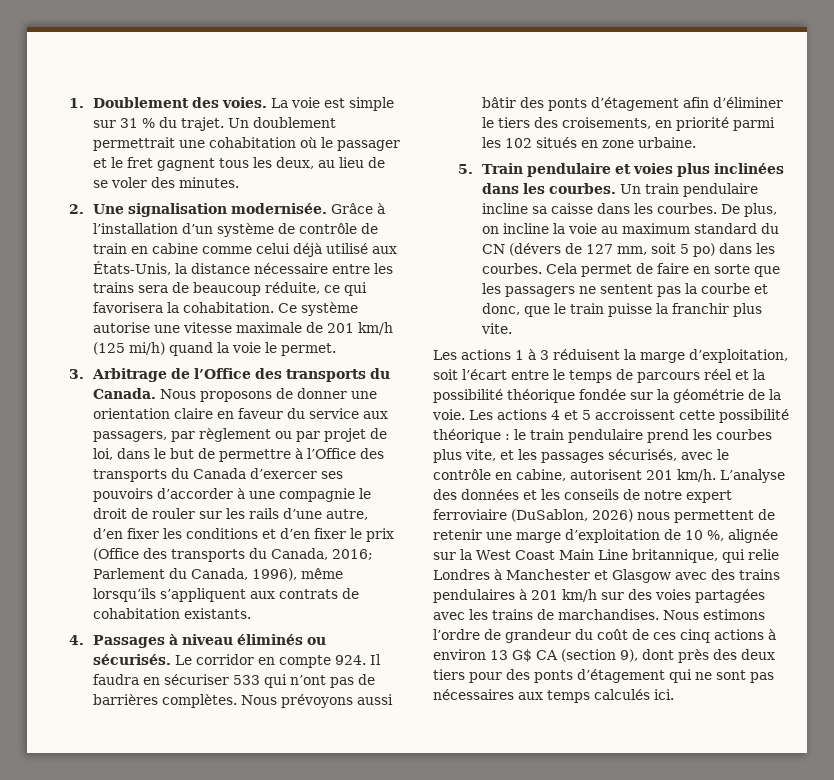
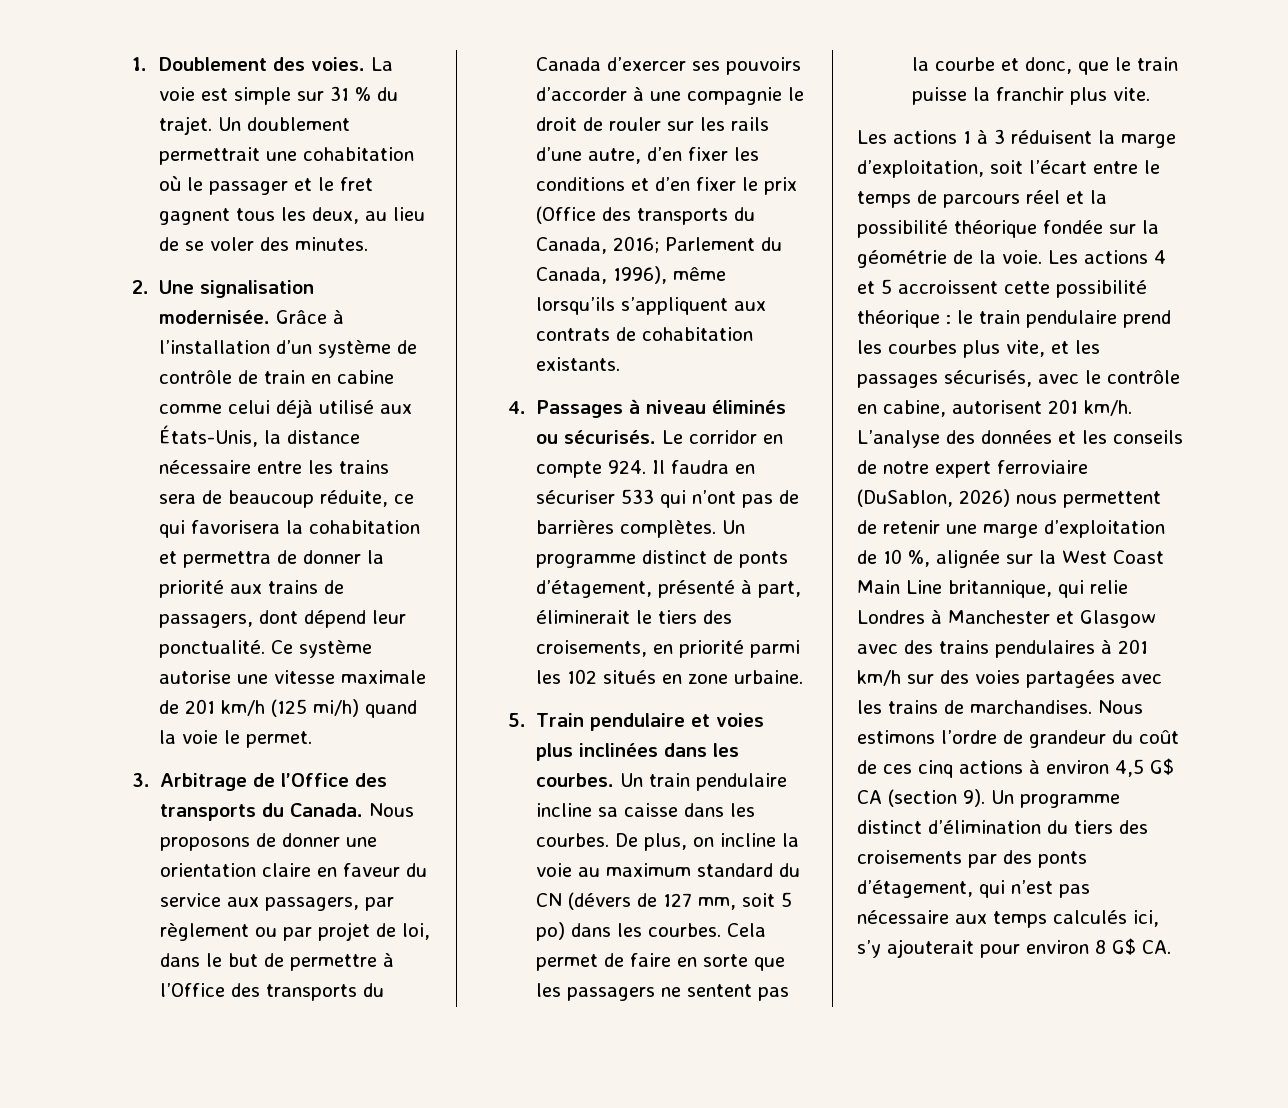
[183,302,275,313] cohabitation. -> [309,520,421,534] [159,550,385,568] [159,580,345,598] [159,610,407,628] [159,640,266,658] cohabitation et permettra de donner la priorité aux trains de passagers, dont dépend leur ponctualité.
[241,694,394,708] [482,97,784,111] Nous prévoyons aussi bâtir des ponts d’étagement afin d’éliminer -> [722,520,746,534] [536,550,789,568] [536,580,802,598] [536,610,631,624] Un programme distinct de ponts d’étagement, présenté à part, éliminerait
[490,650,508,660] 13 -> [1115,759,1144,777] 4,5
[620,649,775,663] [433,669,774,683] [433,689,674,703] 9), dont près des deux tiers pour des ponts d’étagement qui ne sont pas nécessaires aux temps calculés ici. -> [963,789,1120,808] [857,820,1148,834] [857,850,1087,868] [857,880,1090,898] [857,910,1159,928] [857,938,1171,958] 9). Un programme distinct d’élimination du tiers des croisements par des ponts d’étagement, qui n’est pas nécessaire aux temps calculés ici, s’y ajouterait pour environ 8 G$ CA.

